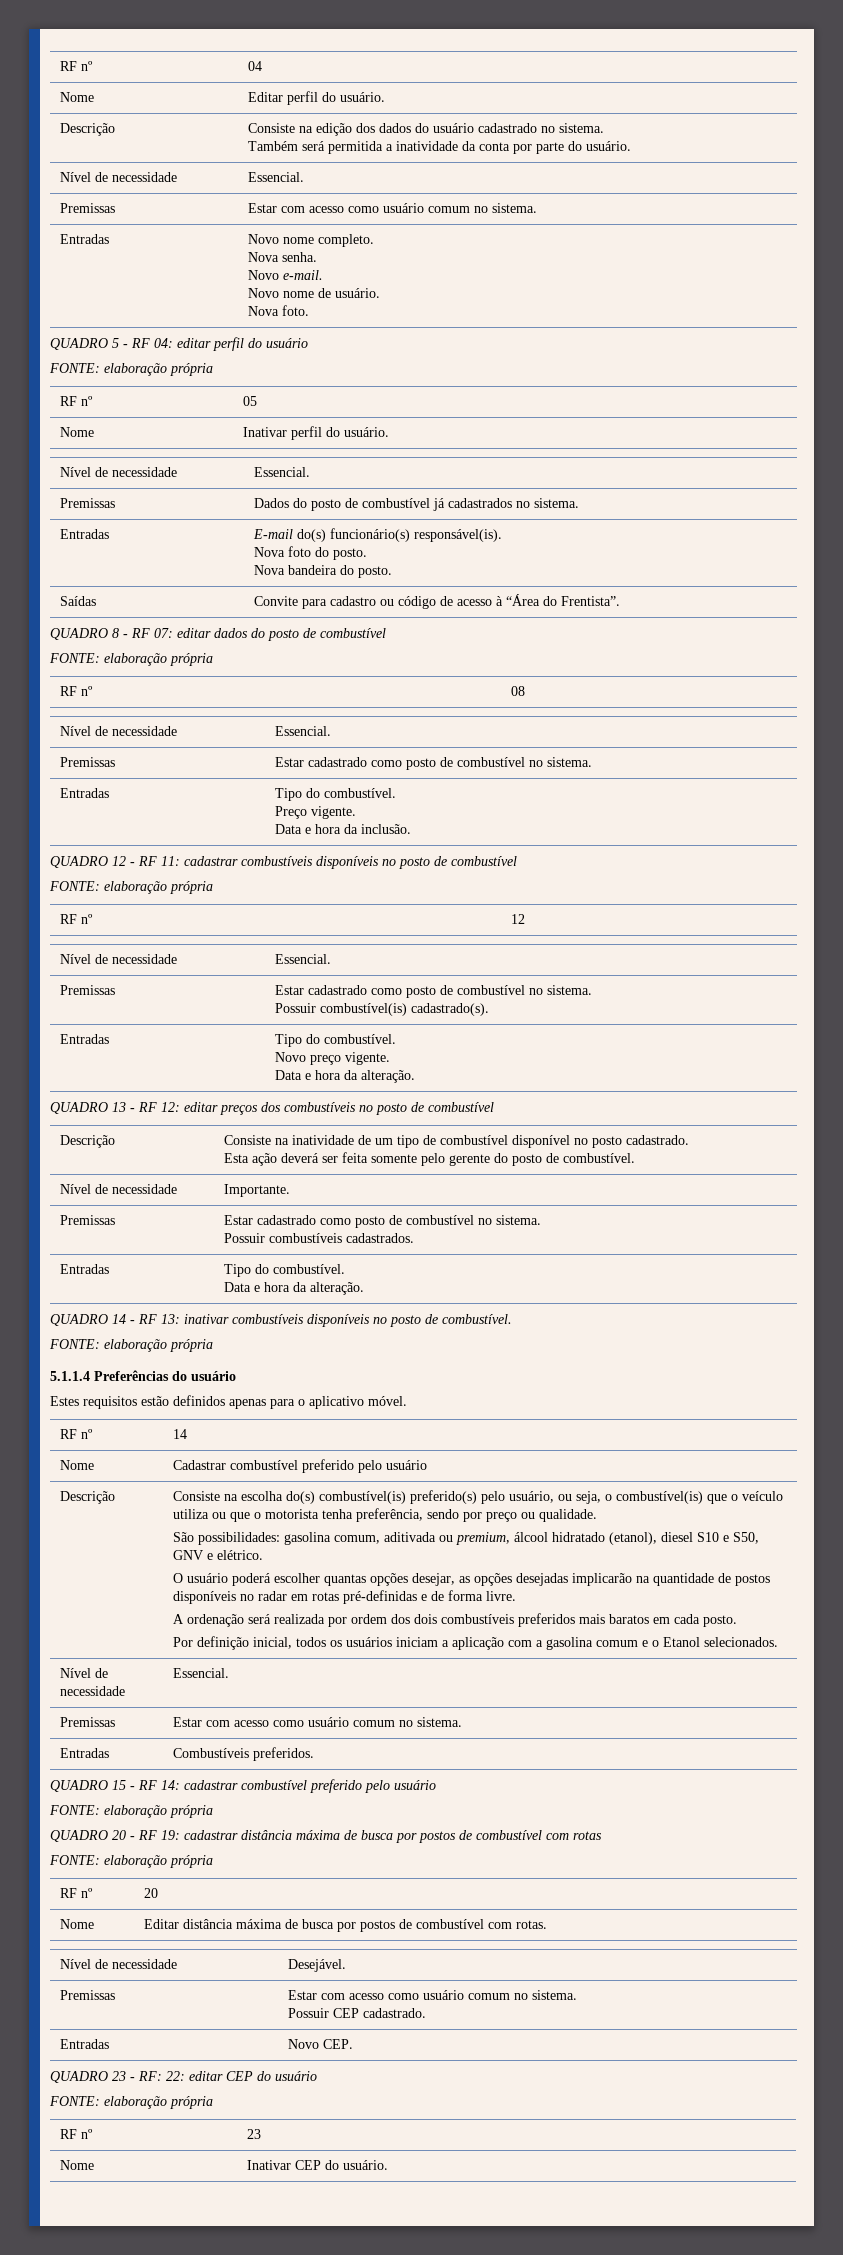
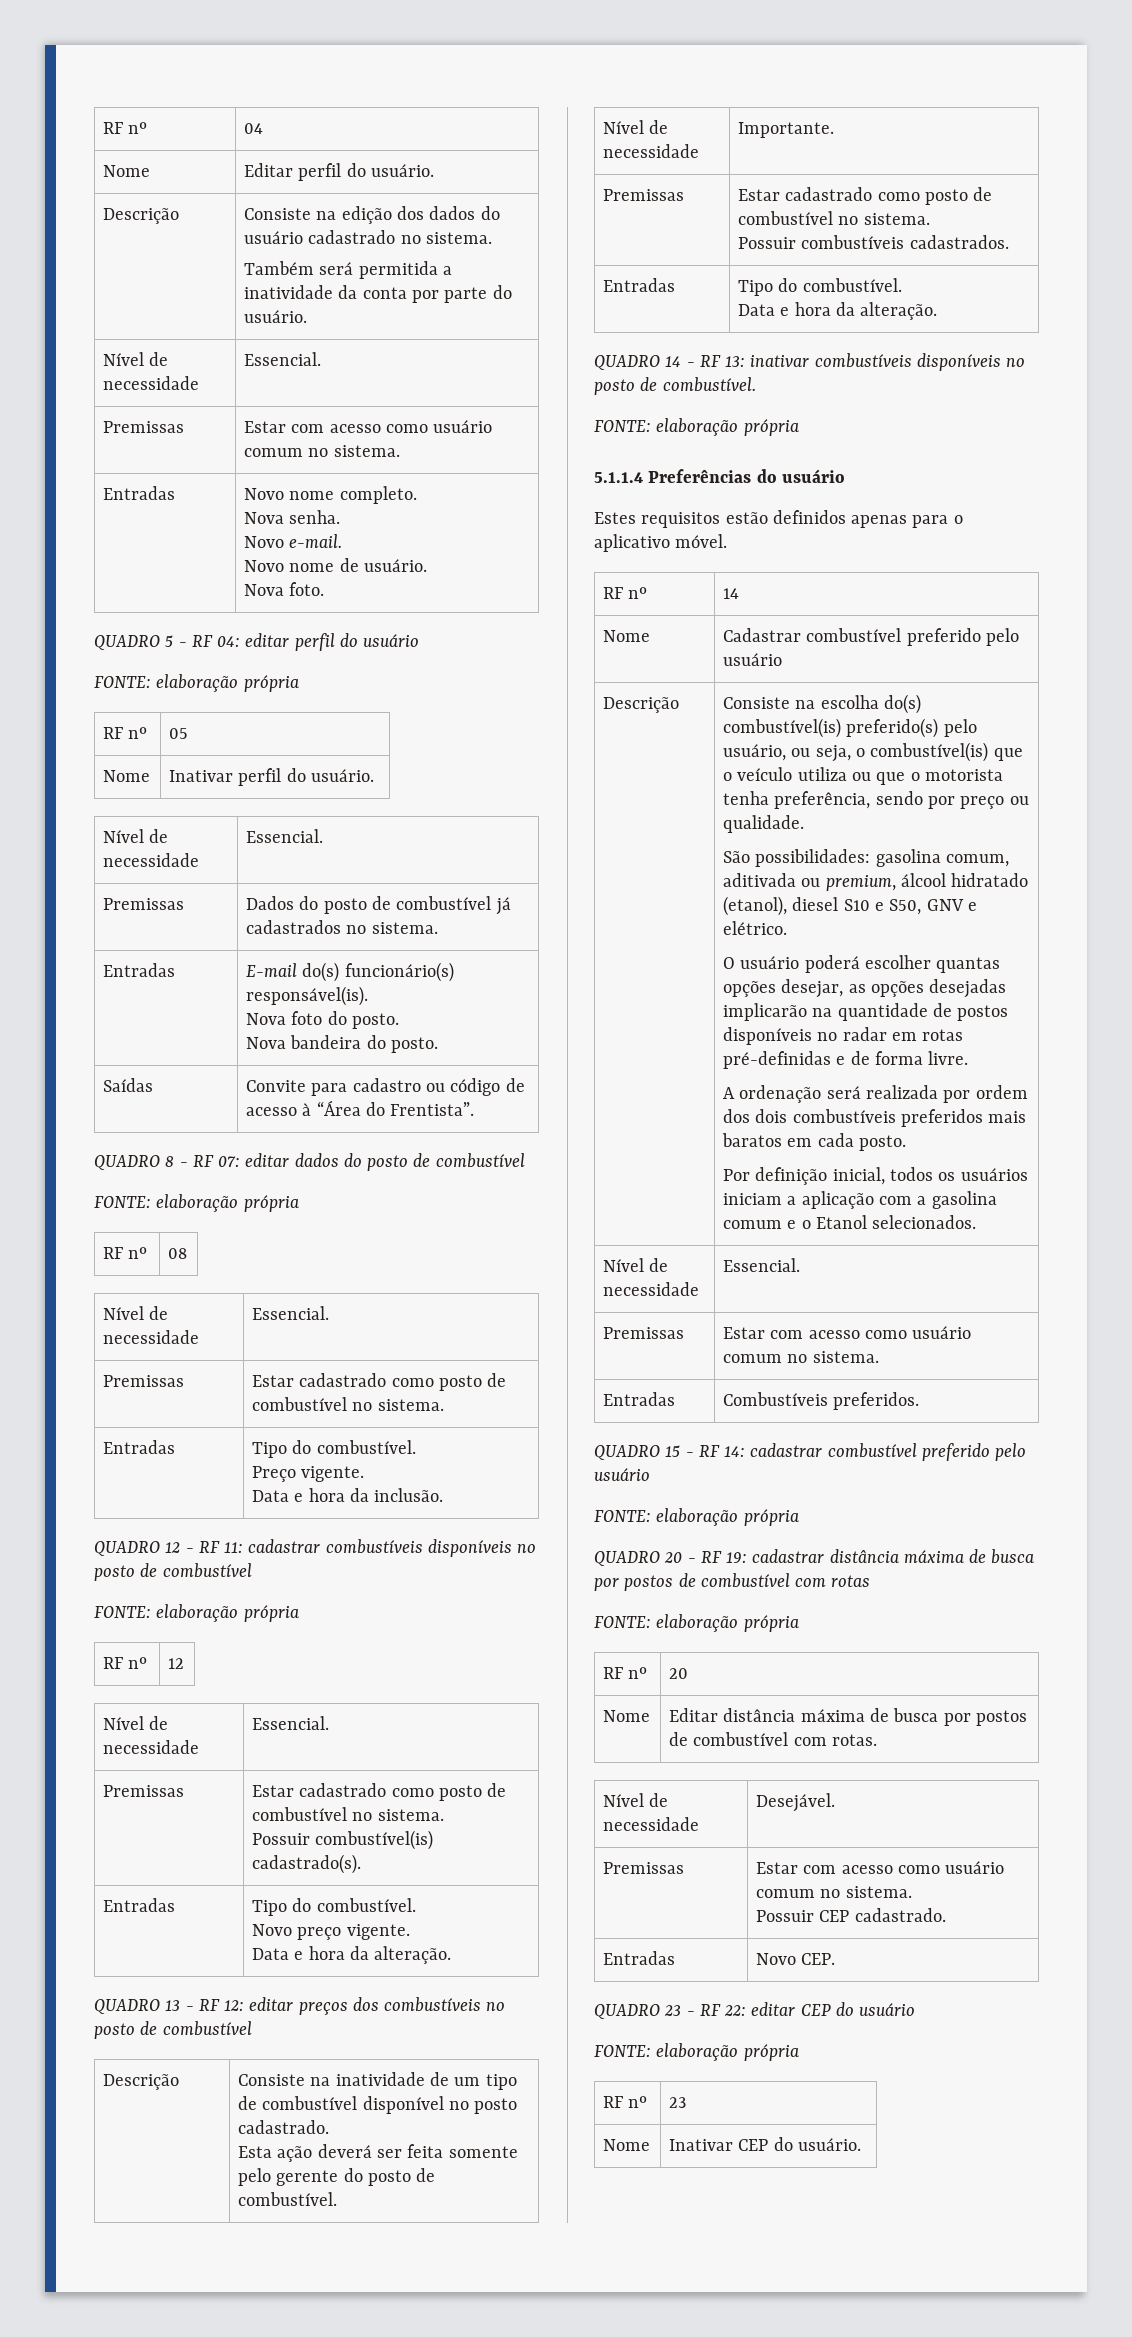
[138,2071,162,2081] RF: -> [699,2004,721,2016] RF

